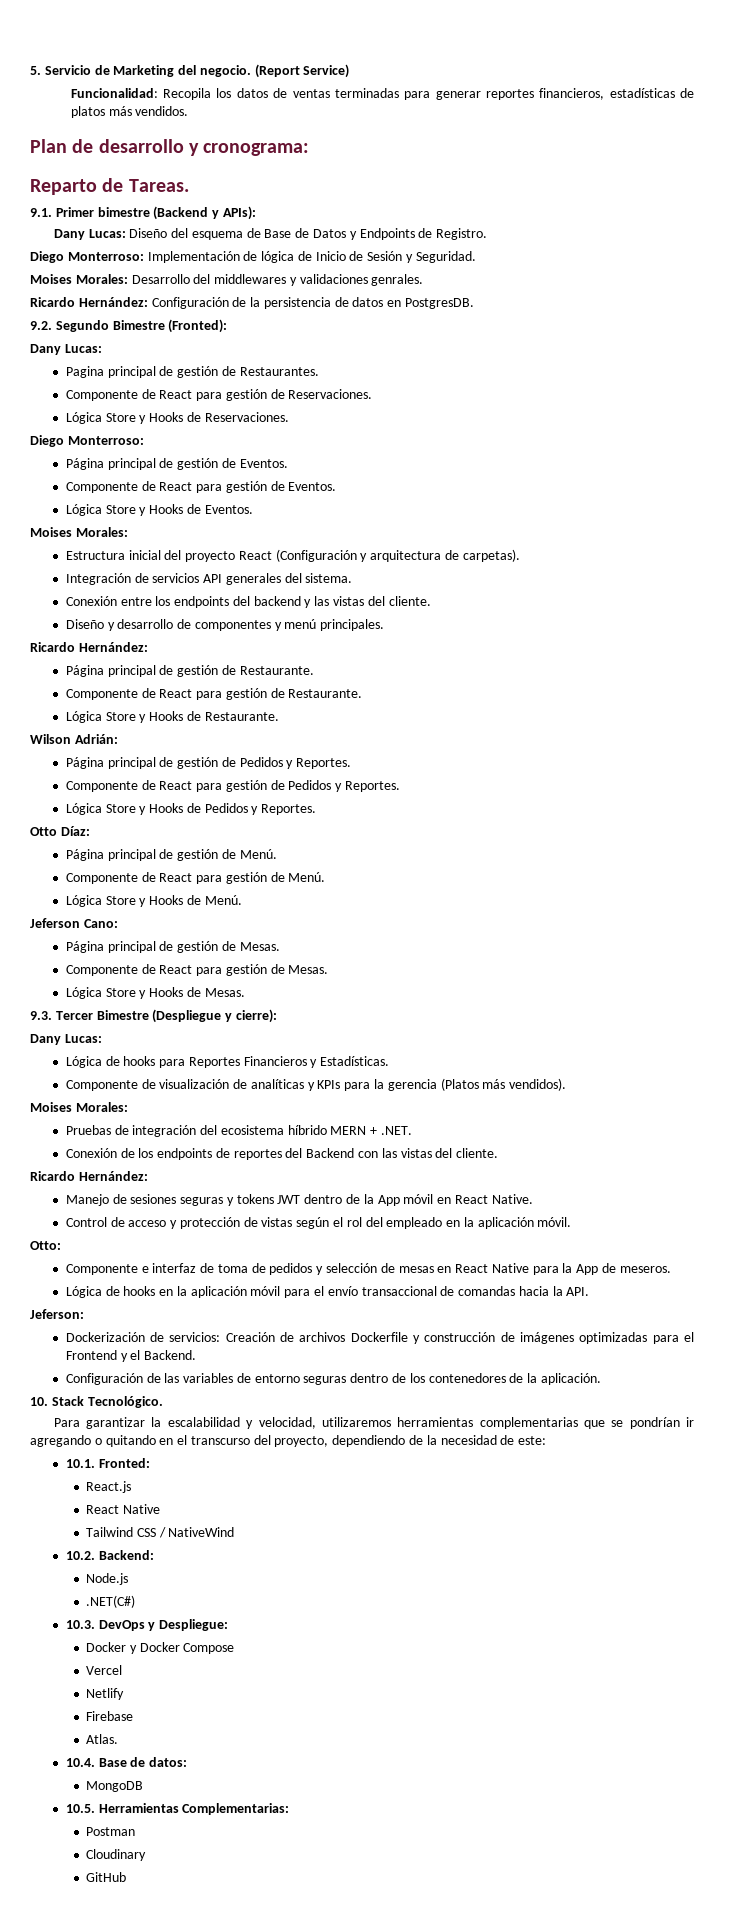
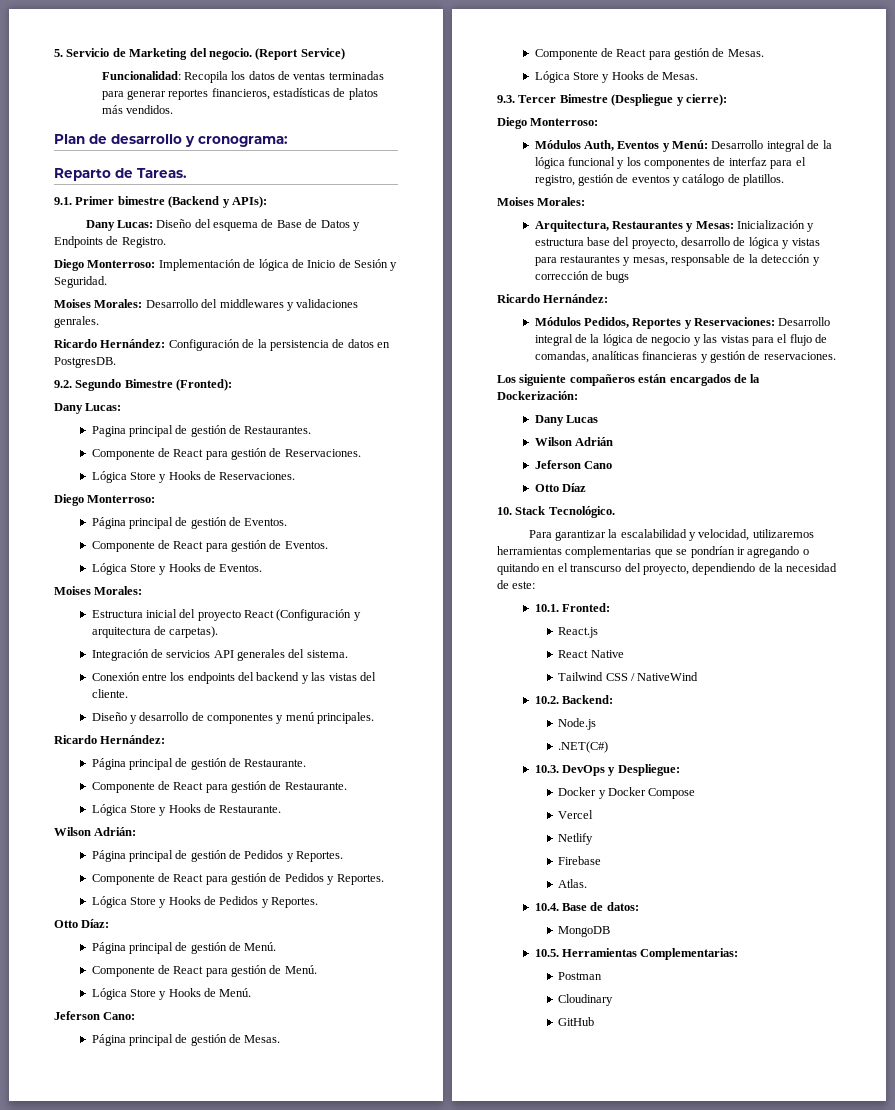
[30,1034,102,1045] [65,1056,390,1068] [65,1078,567,1091] [30,1102,128,1112] [65,1125,413,1137] [65,1148,499,1160] [30,1171,148,1181] [65,1194,533,1206] [65,1217,572,1229] [30,1241,61,1250] [65,1263,671,1275] [65,1286,590,1298] [30,1309,84,1319] [65,1332,694,1344] [65,1350,197,1362] [65,1373,601,1385] Dany Lucas: // Lógica de hooks para Reportes Financieros y Estadísticas. // Componente de visualización de analíticas y KPIs para la gerencia (Platos más vendidos). // Moises Morales: // Pruebas de integración del ecosistema híbrido MERN + .NET. // Conexión de los endpoints de reportes del Backend con las vistas del cliente. // Ricardo Hernández: // Manejo de sesiones seguras y tokens JWT dentro de la App móvil en React Native. // Control de acceso y protección de vistas según el rol del empleado en la aplicación móvil. // Otto: // Componente e interfaz de toma de pedidos y selección de mesas en React Native para la App de meseros. // Lógica de hooks en la aplicación móvil para el envío transaccional de comandas hacia la API. // Jeferson: // Dockerización de servicios: Creación de archivos Dockerfile y construcción de imágenes optimizadas para el Frontend y el Backend. // Configuración de las variables de entorno seguras dentro de los contenedores de la aplicación. -> [497,117,599,129] [534,140,832,152] [534,157,806,169] [534,174,785,186] [497,197,586,206] [534,220,815,232] [534,237,820,249] [534,254,820,266] [534,271,630,283] [497,294,609,303] [534,317,831,329] [534,334,828,346] [534,351,836,363] [497,374,761,386] [497,391,578,400] [534,415,598,426] [534,437,613,446] [534,460,612,469] [534,483,586,492] Diego Monterroso: // Módulos Auth, Eventos y Menú: Desarrollo integral de la lógica funcional y los componentes de interfaz para el registro, gestión de eventos y catálogo de platillos. // Moises Morales: // Arquitectura, Restaurantes y Mesas: Inicialización y estructura base del proyecto, desarrollo de lógica y vistas para restaurantes y mesas, responsable de la detección y corrección de bugs // Ricardo Hernández: // Módulos Pedidos, Reportes y Reservaciones: Desarrollo integral de la lógica de negocio y las vistas para el flujo de comandas, analíticas financieras y gestión de reservaciones. // Los siguiente compañeros están encargados de la Dockerización: // Dany Lucas // Wilson Adrián // Jeferson Cano // Otto Díaz

